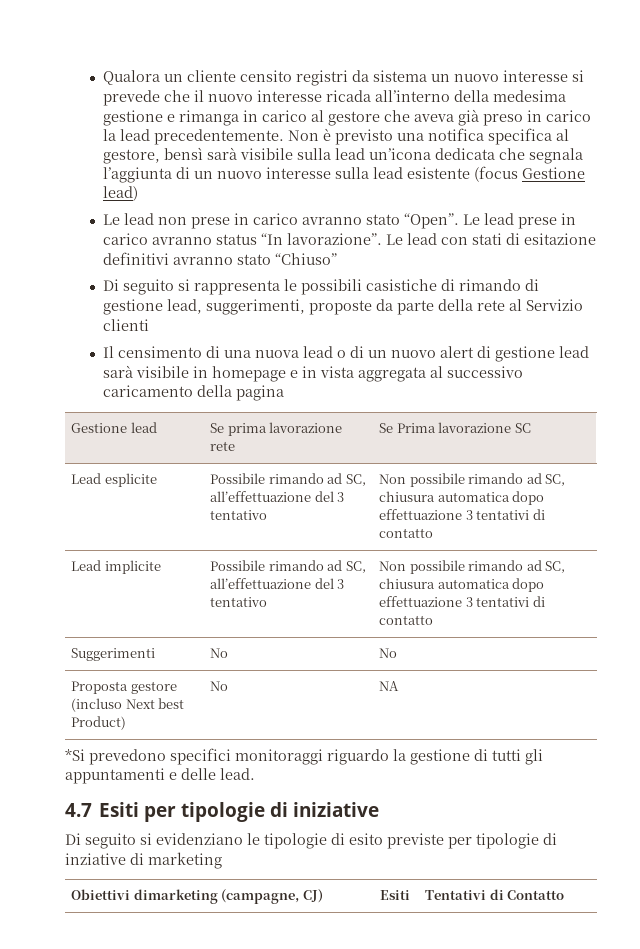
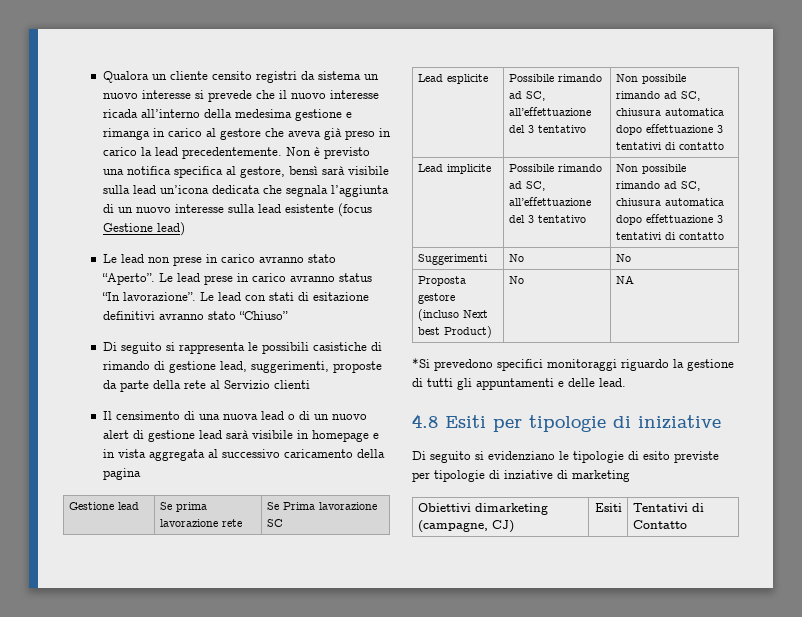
[403,213,459,229] “Open”. -> [101,273,155,285] “Aperto”.
[65,803,92,817] 4.7 -> [412,414,438,428] 4.8

